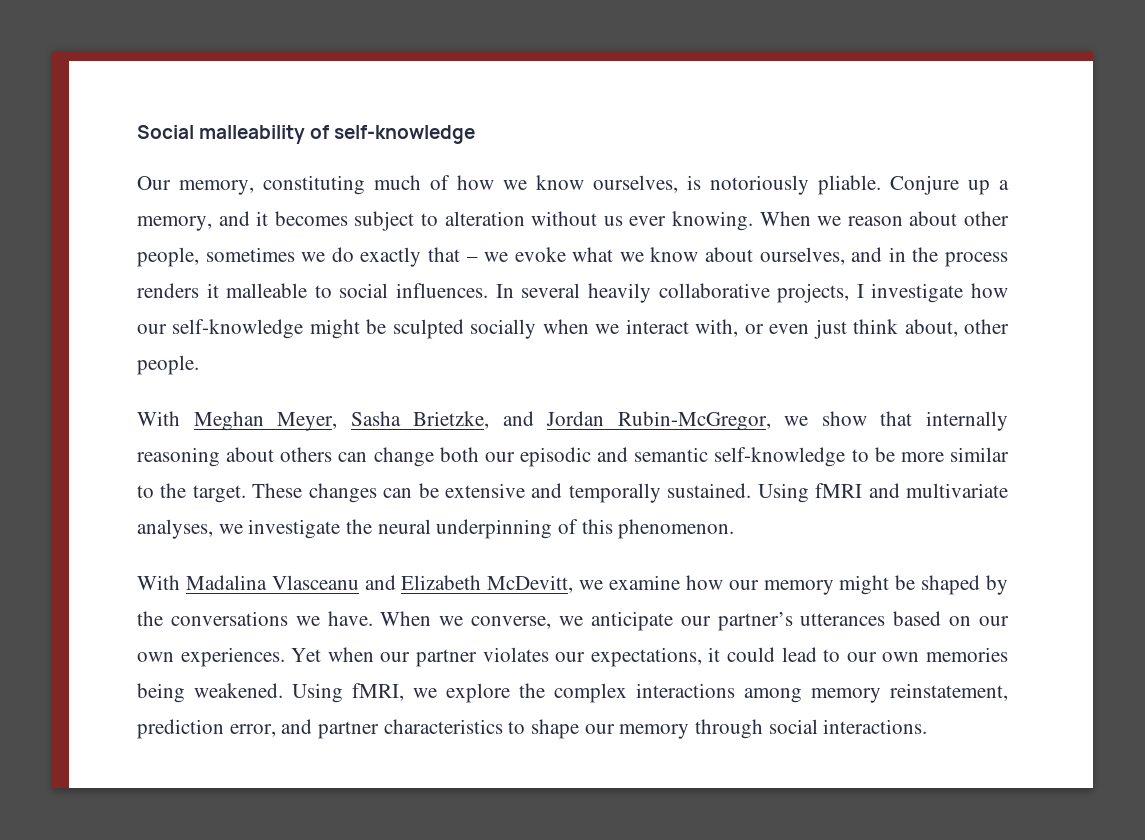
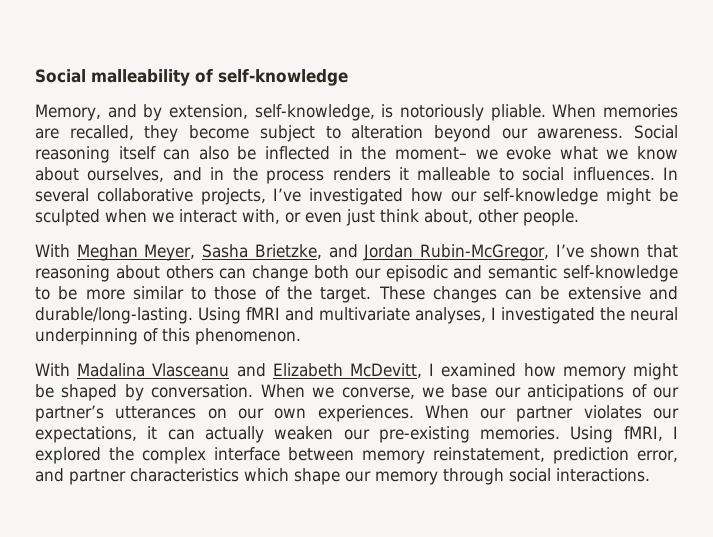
[137,175,1009,195] [137,211,1010,231] [137,247,478,267] Our memory, constituting much of how we know ourselves, is notoriously pliable. Conjure up a memory, and it becomes subject to alteration without us ever knowing. When we reason about other people, sometimes we do exactly that – -> [35,104,678,121] [35,125,678,142] [35,146,467,163] Memory, and by extension, self-knowledge, is notoriously pliable. When memories are recalled, they become subject to alteration beyond our awareness. Social reasoning itself can also be inflected in the moment–
[587,283,651,303] heavily -> (89, 195) none
[856,283,964,303] I investigate -> [273,188,404,205] I’ve investigated
[470,319,537,339] socially -> (100, 217) none
[784,411,1008,431] we show that internally -> [555,244,678,258] I’ve shown that
(154, 491) none -> [214,286,280,300] those of
[568,483,752,503] temporally sustained. -> [35,307,193,324] durable/long-lasting.
[218,519,341,539] we investigate -> [491,307,595,324] I investigated
[579,575,759,590] we examine how our -> [429,363,556,377] I examined how
[137,611,673,631] the conversations we have. When we converse, we anticipate -> [151,384,647,401] conversation. When we converse, we base our anticipations of
[893,611,942,626] based -> (197, 412) none
[291,647,374,662] Yet when -> [424,405,469,419] When
[727,647,1009,662] [137,683,802,703] could lead to our own memories being weakened. Using fMRI, we explore the complex interactions among -> [167,426,678,443] [35,447,354,464] can actually weaken our pre-existing memories. Using fMRI, I explored the complex interface between
[508,721,526,734] to -> [244,468,289,482] which

